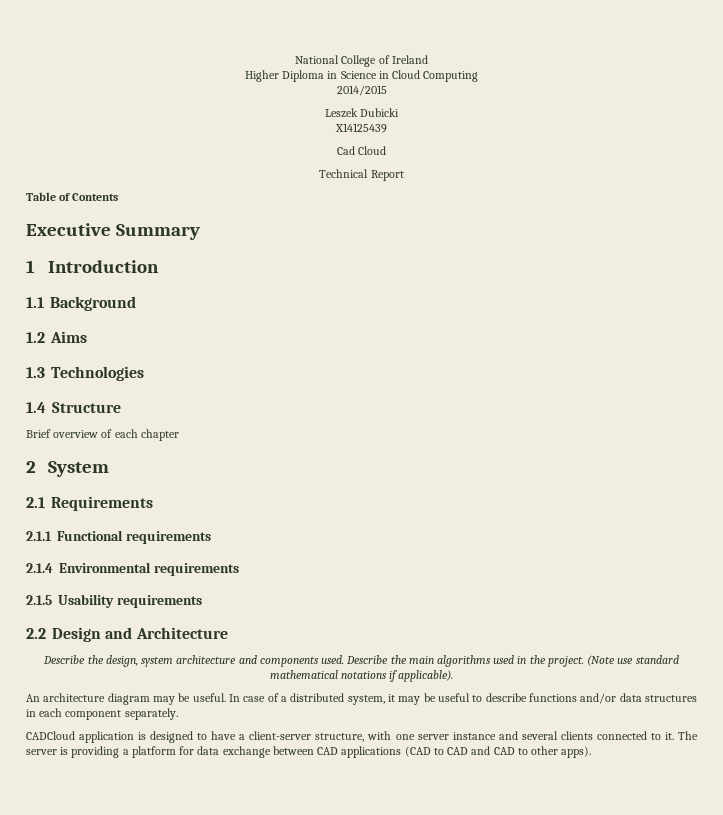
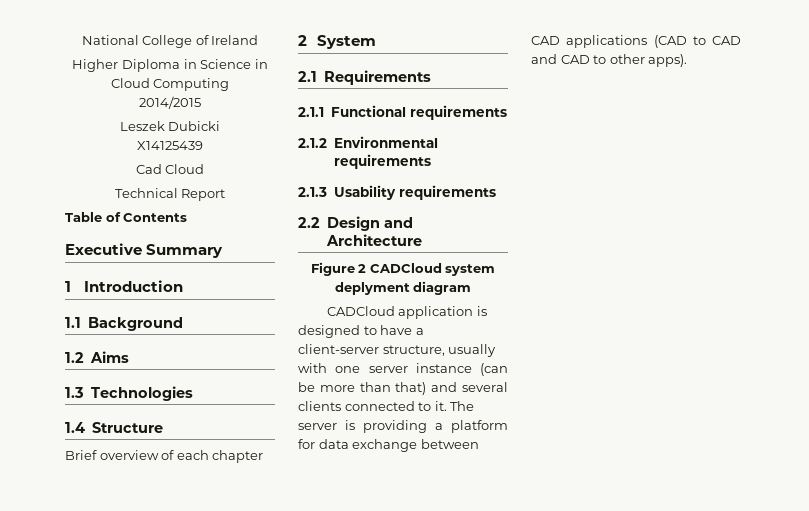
[26,563,53,573] 2.1.4 -> [298,138,327,148] 2.1.2
[26,595,52,605] 2.1.5 -> [298,187,327,197] 2.1.3
[43,655,679,667] [269,670,454,682] [26,693,697,705] [26,708,178,720] Describe the design, system architecture and components used. Describe the main algorithms used in the project. (Note use standard mathematical notations if applicable). // An architecture diagram may be useful. In case of a distributed system, it may be useful to describe functions and/or data structures in each component separately. -> [310,262,496,276] [334,281,472,295] Figure 2 CADCloud system deplyment diagram
(365, 737) none -> [448,344,497,357] usually
(496, 736) none -> [480,363,508,376] [298,382,427,395] (can be more than that)

